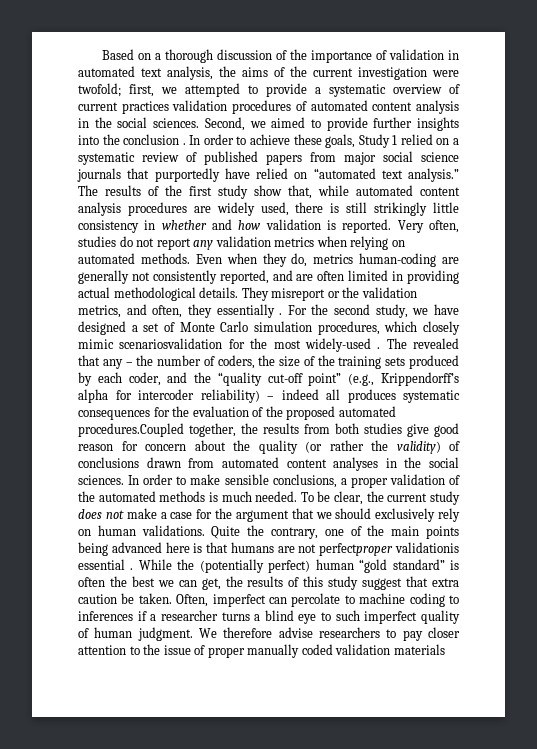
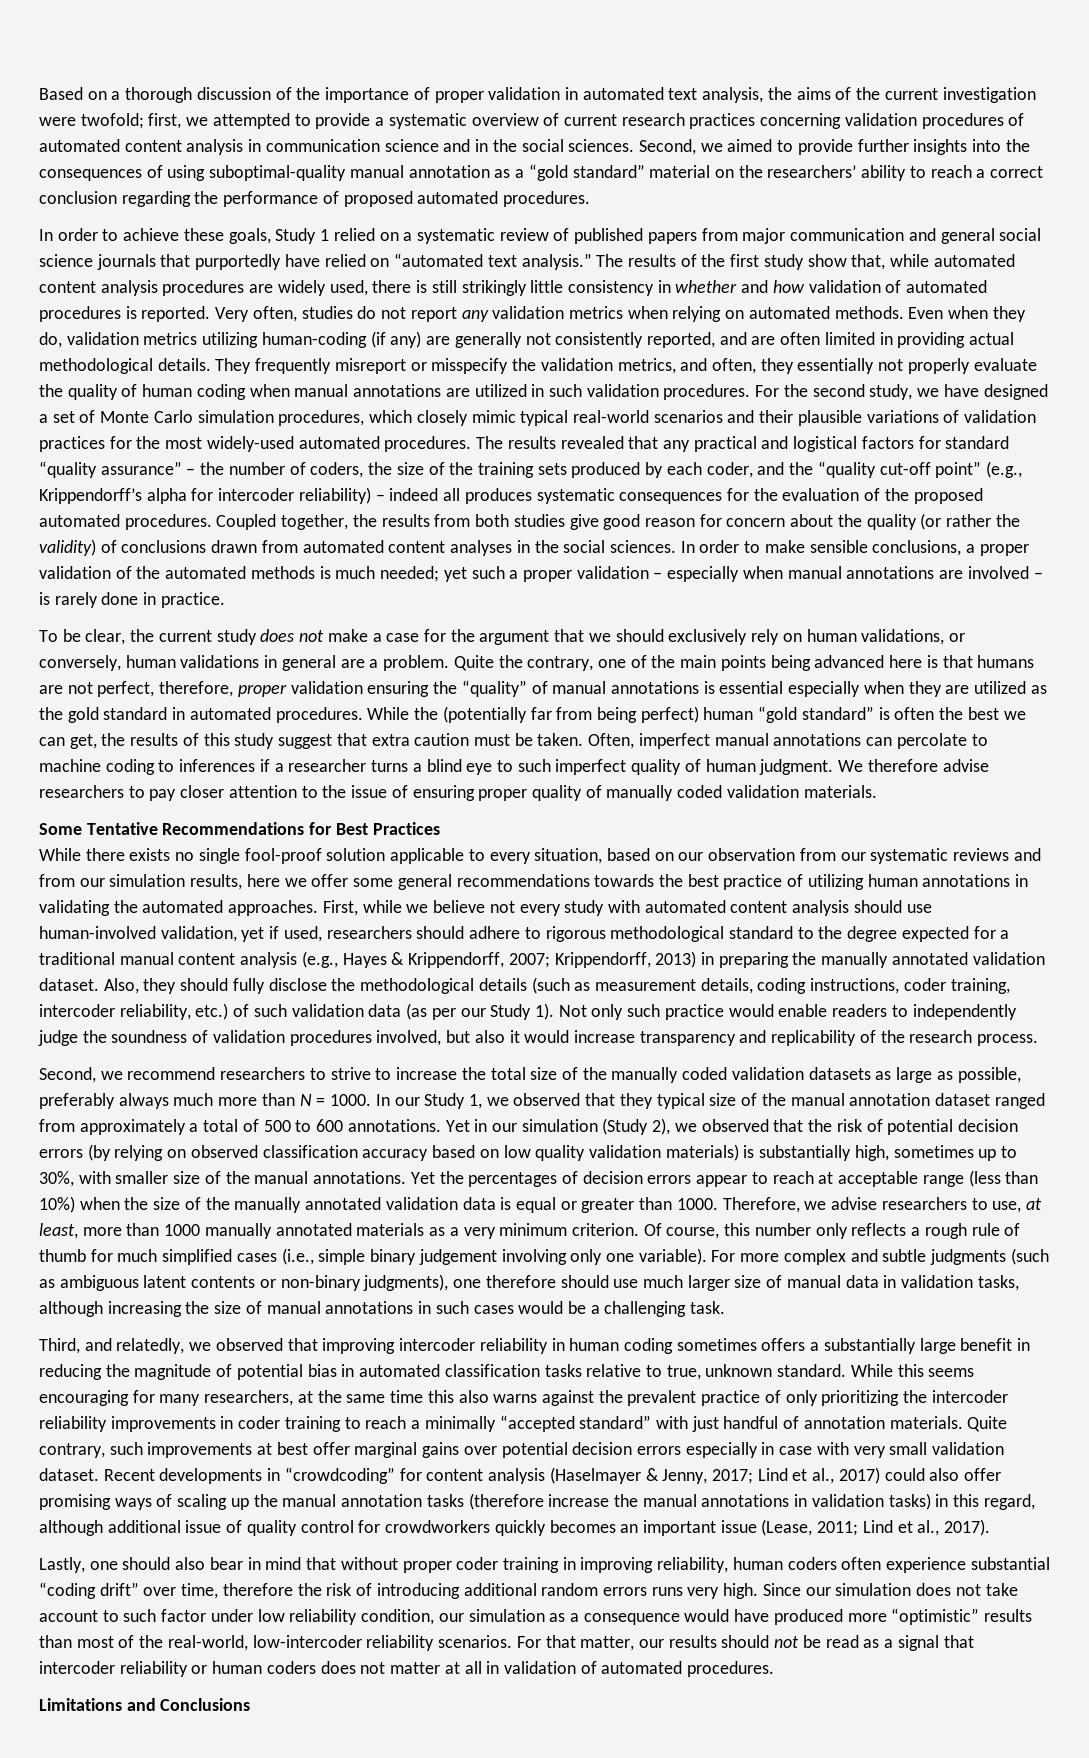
(388, 55) none -> [434,91,484,103] proper
[121,101,169,114] practices -> [621,113,842,129] research practices concerning
(89, 123) none -> [265,139,489,152] communication science and in
[123,134,186,145] conclusion . -> [39,164,1044,181] [39,191,591,207] consequences of using suboptimal-quality manual annotation as a “gold standard” material on the researchers’ ability to reach a correct conclusion regarding the performance of proposed automated procedures. //
(376, 158) none -> [790,228,995,244] communication and general
(321, 224) none -> [885,280,988,293] [39,306,121,322] of automated procedures
[313,253,437,267] metrics human-coding -> [66,331,422,348] validation metrics utilizing human-coding (if any)
(269, 294) none -> [255,358,332,374] frequently
(340, 294) none -> [431,358,509,374] misspecify
[279,313,283,315] . -> [878,358,1037,374] [39,384,751,400] not properly evaluate the quality of human coding when manual annotations are utilized in such validation procedures.
[119,338,459,352] [78,355,123,369] scenariosvalidation for the most widely-used . The revealed that any -> [520,410,1037,426] [39,436,1010,452] [39,461,182,478] typical real-world scenarios and their plausible variations of validation practices for the most widely-used automated procedures. The results revealed that any practical and logistical factors for standard “quality assurance”
[78,423,184,437] procedures.Coupled -> [124,514,277,530] procedures. Coupled
[255,491,298,502] needed. -> [380,566,1043,582] [39,592,225,608] needed; yet such a proper validation – especially when manual annotations are involved – is rarely done in practice. //
[141,525,205,536] validations. -> [861,629,965,645] [39,655,450,671] validations, or conversely, human validations in general are a problem.
[319,542,459,556] [78,559,264,573] perfectproper validationis essential . While the (potentially -> [97,680,1047,697] [39,706,637,723] perfect, therefore, proper validation ensuring the “quality” of manual annotations is essential especially when they are utilized as the gold standard in automated procedures. While the (potentially far from being
(117, 599) none -> [473,734,510,746] must
(266, 600) none -> [714,733,862,746] manual annotations
[207,644,445,658] proper manually coded validation materials -> [412,785,877,801] [39,822,440,835] [39,848,1041,864] [39,874,1029,890] [39,900,932,916] [39,926,1010,942] [39,951,1045,968] [39,977,1010,994] [39,1003,1017,1020] [38,1030,1039,1046] [39,1067,1021,1083] [39,1093,1045,1109] [39,1118,1018,1135] [39,1144,1018,1161] [39,1170,1039,1187] [39,1196,1042,1213] [39,1223,1021,1239] [39,1248,1049,1265] [39,1274,1019,1291] [39,1301,726,1317] [39,1338,1031,1354] [39,1364,975,1380] [39,1390,1008,1406] [39,1415,1008,1432] [39,1442,1005,1458] [39,1467,1002,1484] [39,1493,1035,1510] [39,1519,991,1536] [39,1557,1050,1573] [39,1582,1018,1599] [39,1608,1033,1625] [39,1635,974,1651] [39,1661,775,1677] [39,1698,251,1711] ensuring proper quality of manually coded validation materials. // Some Tentative Recommendations for Best Practices // While there exists no single fool-proof solution applicable to every situation, based on our observation from our systematic reviews and from our simulation results, here we offer some general recommendations towards the best practice of utilizing human annotations in validating the automated approaches. First, while we believe not every study with automated content analysis should use human-involved validation, yet if used, researchers should adhere to rigorous methodological standard to the degree expected for a traditional manual content analysis (e.g., Hayes & Krippendorff, 2007; Krippendorff, 2013) in preparing the manually annotated validation dataset. Also, they should fully disclose the methodological details (such as measurement details, coding instructions, coder training, intercoder reliability, etc.) of such validation data (as per our Study 1). Not only such practice would enable readers to independently judge the soundness of validation procedures involved, but also it would increase transparency and replicability of the research process. // Second, we recommend researchers to strive to increase the total size of the manually coded validation datasets as large as possible, preferably always much more than N = 1000. In our Study 1, we observed that they typical size of the manual annotation dataset ranged from approximately a total of 500 to 600 annotations. Yet in our simulation (Study 2), we observed that the risk of potential decision errors (by relying on observed classification accuracy based on low quality validation materials) is substantially high, sometimes up to 30%, with smaller size of the manual annotations. Yet the percentages of decision errors appear to reach at acceptable range (less than 10%) when the size of the manually annotated validation data is equal or greater than 1000. Therefore, we advise researchers to use, at least, more than 1000 manually annotated materials as a very minimum criterion. Of course, this number only reflects a rough rule of thumb for much simplified cases (i.e., simple binary judgement involving only one variable). For more complex and subtle judgments (such as ambiguous latent contents or non-binary judgments), one therefore should use much larger size of manual data in validation tasks, although increasing the size of manual annotations in such cases would be a challenging task. // Third, and relatedly, we observed that improving intercoder reliability in human coding sometimes offers a substantially large benefit in reducing the magnitude of potential bias in automated classification tasks relative to true, unknown standard. While this seems encouraging for many researchers, at the same time this also warns against the prevalent practice of only prioritizing the intercoder reliability improvements in coder training to reach a minimally “accepted standard” with just handful of annotation materials. Quite contrary, such improvements at best offer marginal gains over potential decision errors especially in case with very small validation dataset. Recent developments in “crowdcoding” for content analysis (Haselmayer & Jenny, 2017; Lind et al., 2017) could also offer promising ways of scaling up the manual annotation tasks (therefore increase the manual annotations in validation tasks) in this regard, although additional issue of quality control for crowdworkers quickly becomes an important issue (Lease, 2011; Lind et al., 2017). // Lastly, one should also bear in mind that without proper coder training in improving reliability, human coders often experience substantial “coding drift” over time, therefore the risk of introducing additional random errors runs very high. Since our simulation does not take account to such factor under low reliability condition, our simulation as a consequence would have produced more “optimistic” results than most of the real-world, low-intercoder reliability scenarios. For that matter, our results should not be read as a signal that intercoder reliability or human coders does not matter at all in validation of automated procedures. // Limitations and Conclusions

